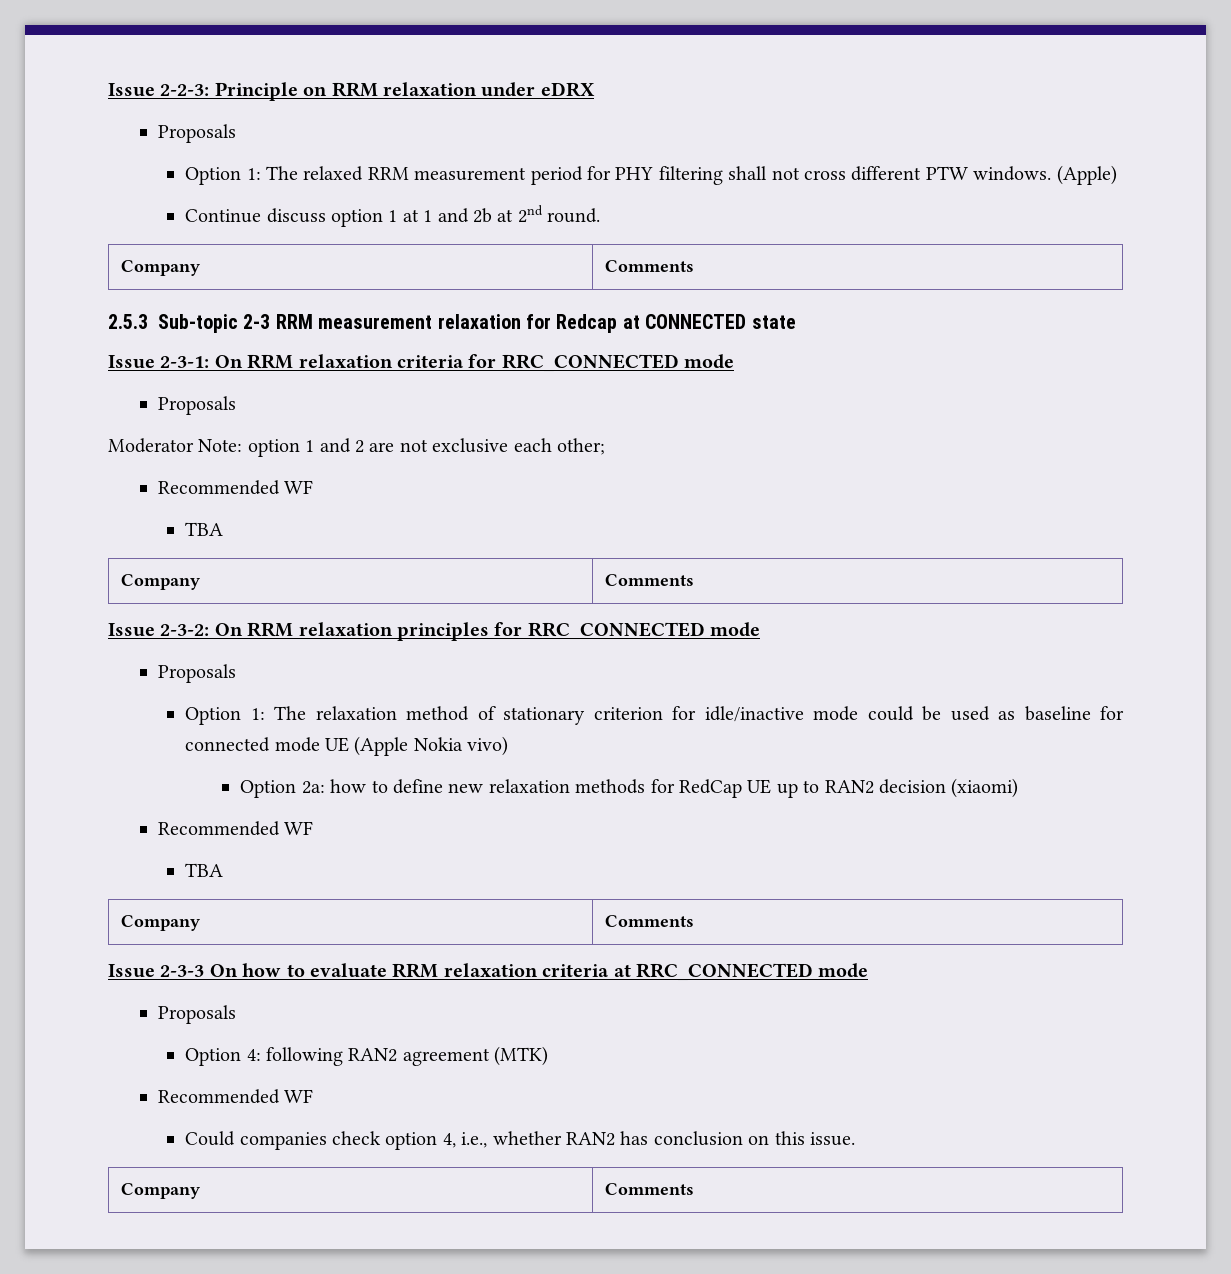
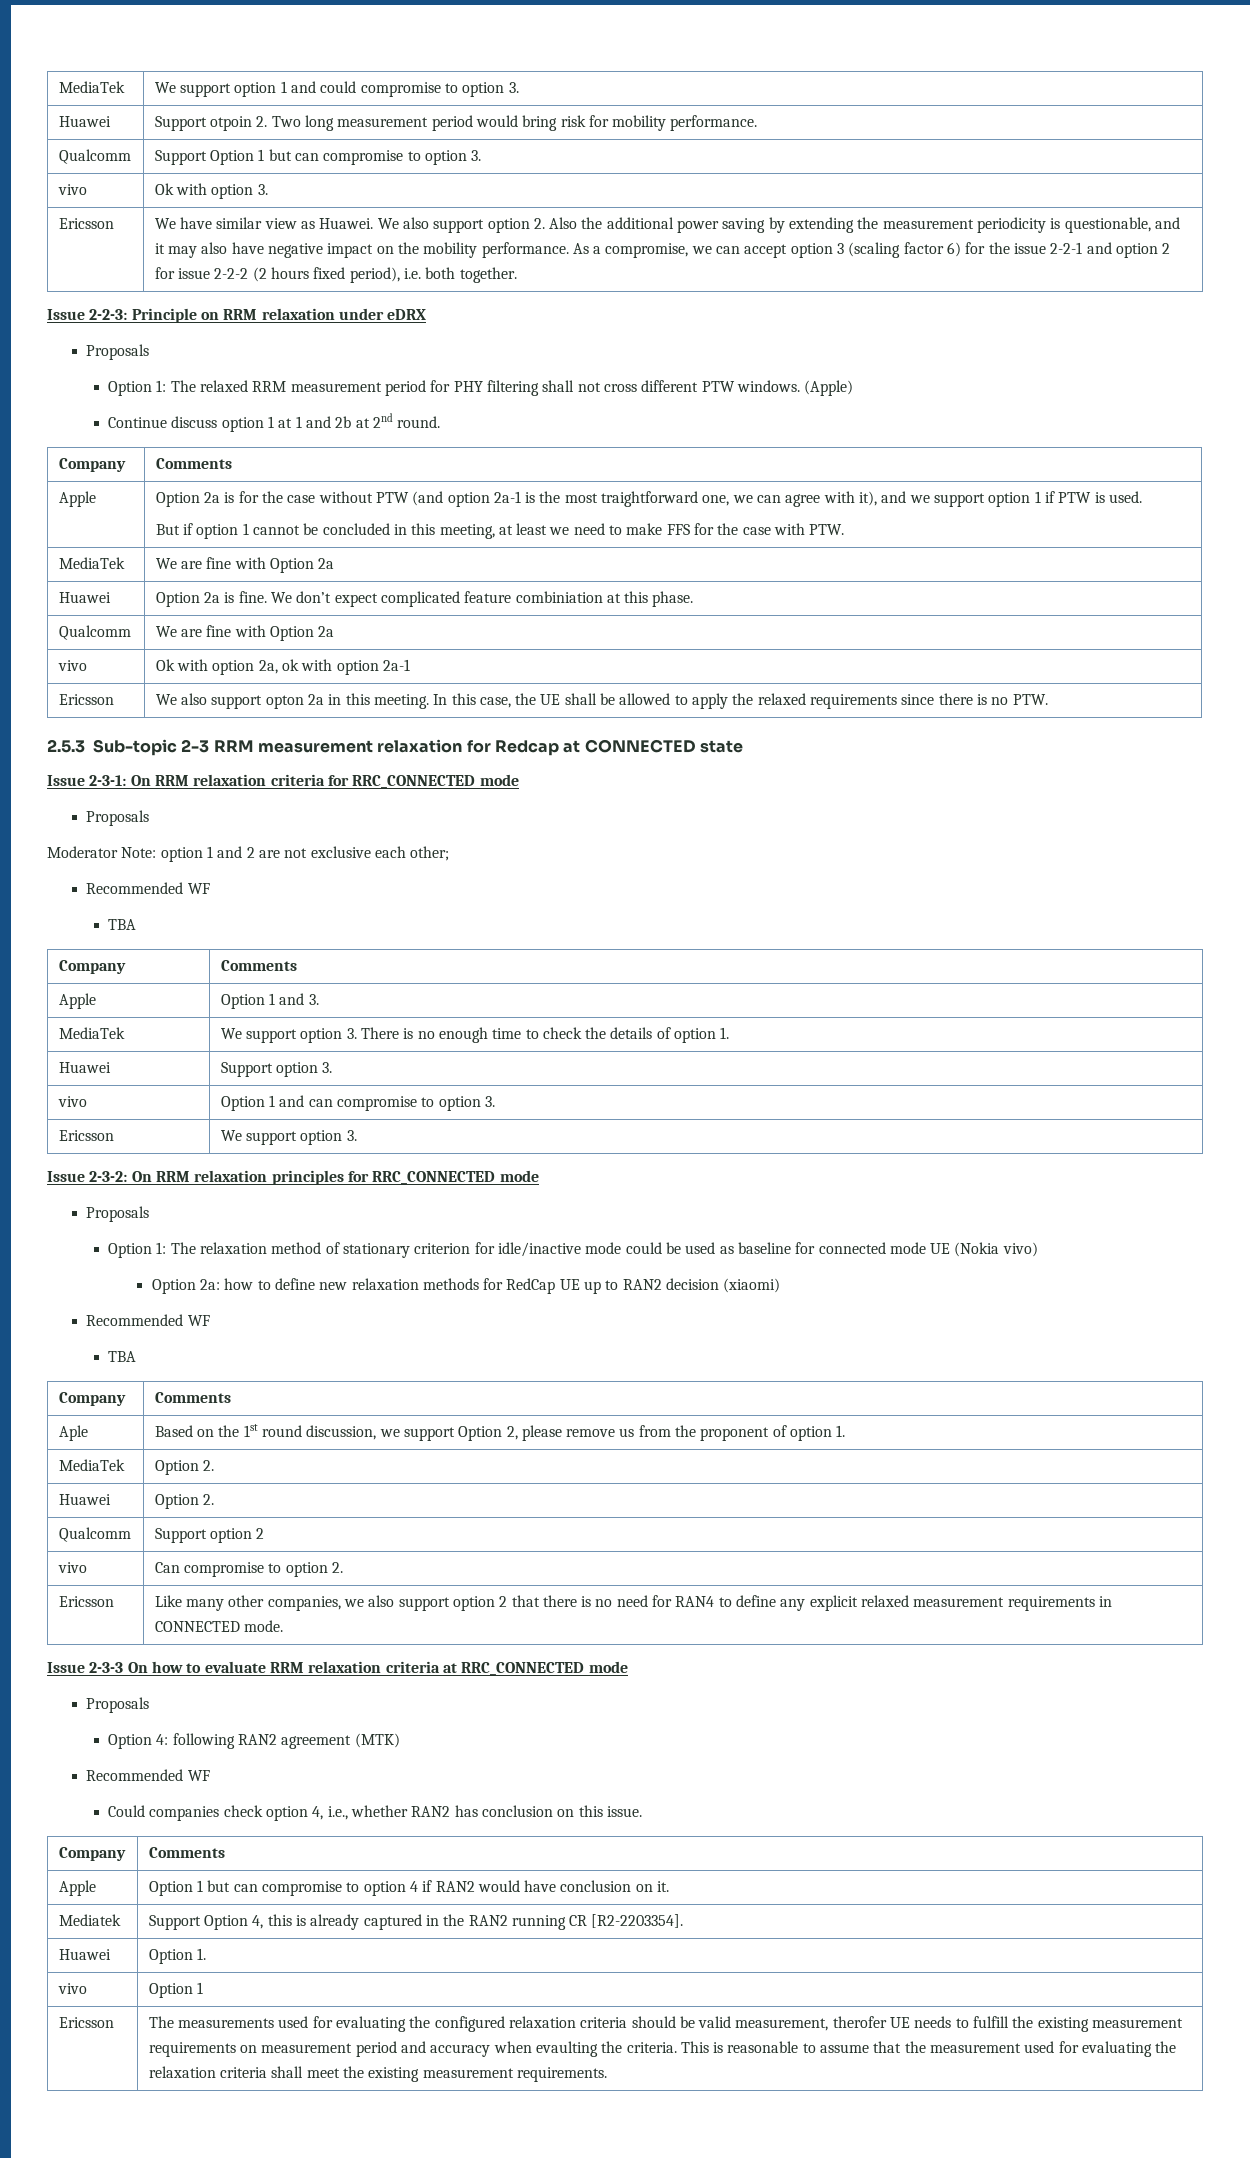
(108, 90) none -> [58,81,125,93] [154,81,519,97] [58,116,111,127] [154,115,758,131] [58,149,131,164] [154,149,482,165] [57,184,87,195] [154,183,268,199] [58,218,114,229] [154,217,1180,233] [154,242,1171,258] [154,267,517,283] MediaTek | We support option 1 and could compromise to option 3. // Huawei | Support otpoin 2. Two long measurement period would bring risk for mobility performance. // Qualcomm | Support Option 1 but can compromise to option 3. // vivo | Ok with option 3. // Ericsson | We have similar view as Huawei. We also support option 2. Also the additional power saving by extending the measurement periodicity is questionable, and it may also have negative impact on the mobility performance. As a compromise, we can accept option 3 (scaling factor 6) for the issue 2-2-1 and option 2 for issue 2-2-2 (2 hours fixed period), i.e. both together. //
(695, 266) none -> [58,491,96,507] [155,491,1142,507] [155,523,845,539] [58,557,125,569] [155,557,335,573] [58,592,111,603] [155,591,694,607] [58,625,131,640] [155,625,335,641] [57,660,87,671] [155,659,410,675] [58,694,114,705] [155,693,1048,709] // Apple | Option 2a is for the case without PTW (and option 2a-1 is the most traightforward one, we can agree with it), and we support option 1 if PTW is used. // But if option 1 cannot be concluded in this meeting, at least we need to make FFS for the case with PTW. // MediaTek | We are fine with Option 2a // Huawei | Option 2a is fine. We don’t expect complicated feature combiniation at this phase. // Qualcomm | We are fine with Option 2a // vivo | Ok with option 2a, ok with option 2a-1 // Ericsson | We also support opton 2a in this meeting. In this case, the UE shall be allowed to apply the relaxed requirements since there is no PTW.
(695, 580) none -> [58,993,96,1009] [220,993,319,1009] [58,1027,125,1039] [220,1027,730,1043] [58,1062,111,1073] [220,1062,333,1077] [57,1096,87,1107] [220,1095,495,1111] [58,1130,114,1141] [220,1130,357,1145] // Apple | Option 1 and 3. // MediaTek | We support option 3. There is no enough time to check the details of option 1. // Huawei | Support option 3. // vivo | Option 1 and can compromise to option 3. // Ericsson | We support option 3.
[354,736,463,756] (Apple Nokia -> [954,1242,1000,1257] (Nokia
(695, 921) none -> [58,1425,88,1441] [154,1424,846,1441] [58,1459,125,1471] [154,1460,214,1475] [58,1494,111,1505] [154,1494,214,1509] [58,1527,131,1542] [154,1528,265,1543] [57,1562,87,1573] [154,1562,343,1577] [58,1596,114,1607] [154,1595,1112,1611] [154,1620,283,1632] // Aple | Based on the 1st round discussion, we support Option 2, please remove us from the proponent of option 1. // MediaTek | Option 2. // Huawei | Option 2. // Qualcomm | Support option 2 // vivo | Can compromise to option 2. // Ericsson | Like many other companies, we also support option 2 that there is no need for RAN4 to define any explicit relaxed measurement requirements in CONNECTED mode.
(695, 1189) none -> [58,1880,96,1896] [148,1880,670,1896] [58,1914,121,1926] [148,1914,684,1930] [58,1949,111,1960] [148,1948,206,1964] [57,1983,87,1994] [148,1982,203,1998] [58,2017,114,2028] [148,2016,1184,2032] [148,2041,1177,2057] [148,2066,607,2082] // Apple | Option 1 but can compromise to option 4 if RAN2 would have conclusion on it. // Mediatek | Support Option 4, this is already captured in the RAN2 running CR [R2-2203354]. // Huawei | Option 1. // vivo | Option 1 // Ericsson | The measurements used for evaluating the configured relaxation criteria should be valid measurement, therofer UE needs to fulfill the existing measurement requirements on measurement period and accuracy when evaulting the criteria. This is reasonable to assume that the measurement used for evaluating the relaxation criteria shall meet the existing measurement requirements.

